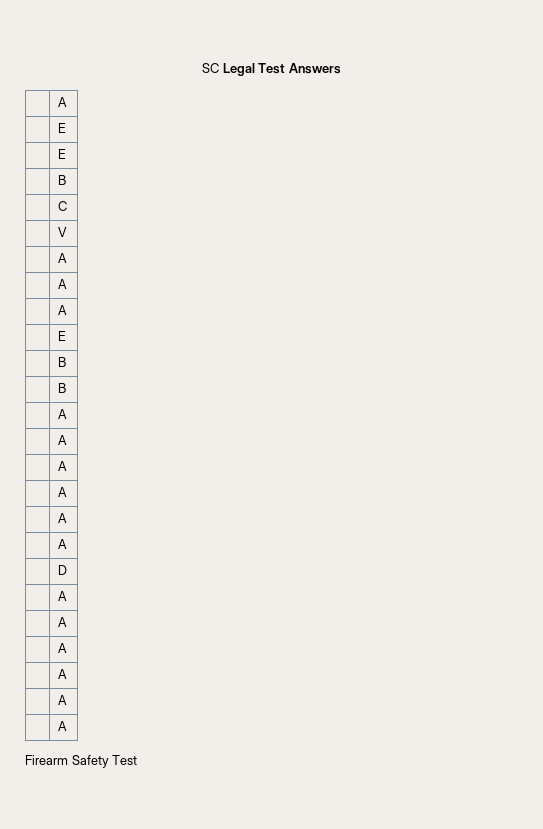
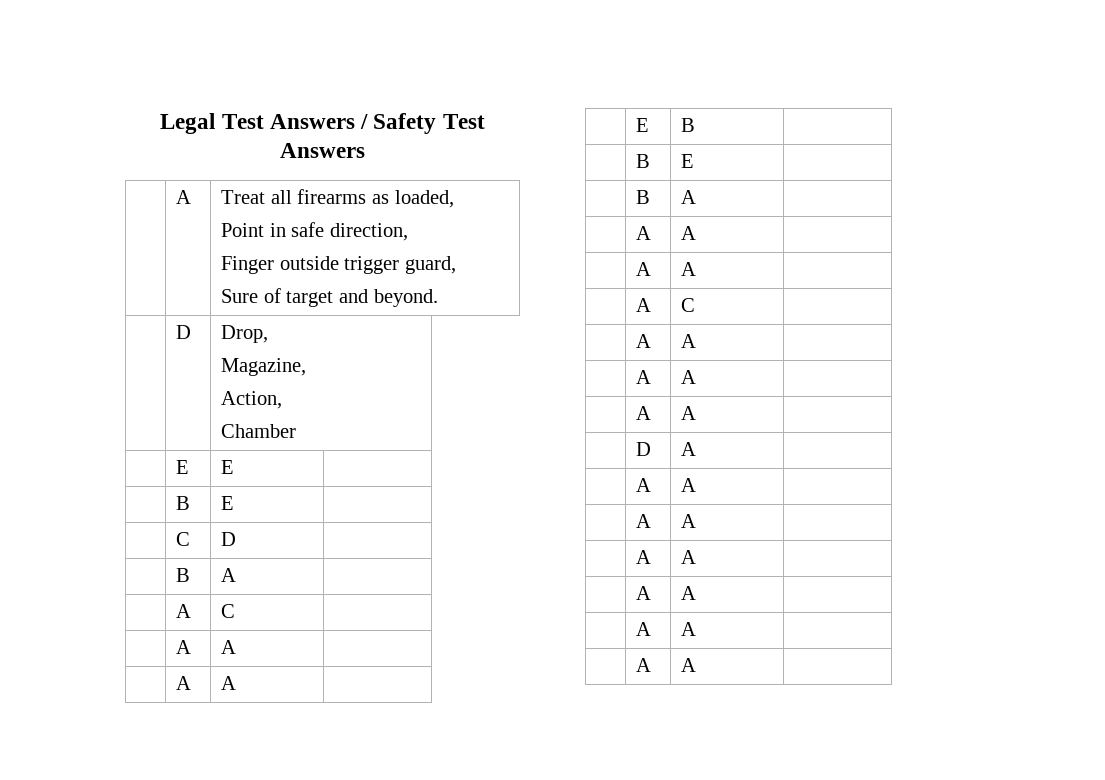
[202,63,220,73] SC -> (160, 123) none
[58,97,68,107] [58,123,67,133] [58,149,67,159] [58,175,67,185] [58,201,68,211] [58,227,68,237] [58,253,68,263] [58,279,68,289] [58,305,68,315] [58,331,67,341] [58,357,67,367] [58,383,67,393] [58,409,68,419] [58,435,68,445] [58,461,68,471] [58,487,68,497] [58,513,68,523] [58,539,68,549] [58,565,68,575] [58,591,68,601] [58,617,68,627] [58,643,68,653] [58,669,68,679] [58,695,68,705] [58,721,68,731] [25,755,138,768] // | A // | E // | E // | B // | C // | V // | A // | A // | A // | E // | B // | B // | A // | A // | A // | A // | A // | A // | D // | A // | A // | A // | A // | A // | A // Firearm Safety Test -> [360,113,485,134] [280,143,365,158] [176,190,192,204] [221,189,454,208] [221,222,408,241] [221,256,456,274] [221,288,438,307] [176,325,192,339] [221,325,269,343] [221,358,307,376] [221,391,283,409] [221,424,297,438] [176,460,190,474] [221,460,235,474] [176,496,191,510] [221,496,235,510] [176,532,191,546] [221,532,237,546] [176,568,191,582] [221,568,237,582] [176,604,192,618] [221,604,236,618] [176,640,192,654] [221,640,237,654] [176,676,192,690] [221,676,237,690] [636,118,650,132] [681,118,696,132] [636,154,651,168] [681,154,695,168] [636,190,651,204] [681,190,697,204] [636,226,652,240] [681,226,697,240] [636,262,652,276] [681,262,697,276] [636,298,652,312] [681,298,696,312] [636,334,652,348] [681,334,697,348] [636,370,652,384] [681,370,697,384] [636,406,652,420] [681,406,697,420] [636,442,652,456] [681,442,697,456] [636,478,652,492] [681,478,697,492] [636,514,652,528] [681,514,697,528] [636,550,652,564] [681,550,697,564] [636,586,652,600] [681,586,697,600] [636,622,652,636] [681,622,697,636] [636,658,652,672] [681,658,697,672] / Safety Test Answers // | A | Treat all firearms as loaded, // Point in safe direction, // Finger outside trigger guard, // Sure of target and beyond. // | D | Drop, // Magazine, // Action, // Chamber // | E | E | // | B | E | // | C | D | // | B | A | // | A | C | // | A | A | // | A | A | // | E | B | // | B | E | // | B | A | // | A | A | // | A | A | // | A | C | // | A | A | // | A | A | // | A | A | // | D | A | // | A | A | // | A | A | // | A | A | // | A | A | // | A | A | // | A | A |

